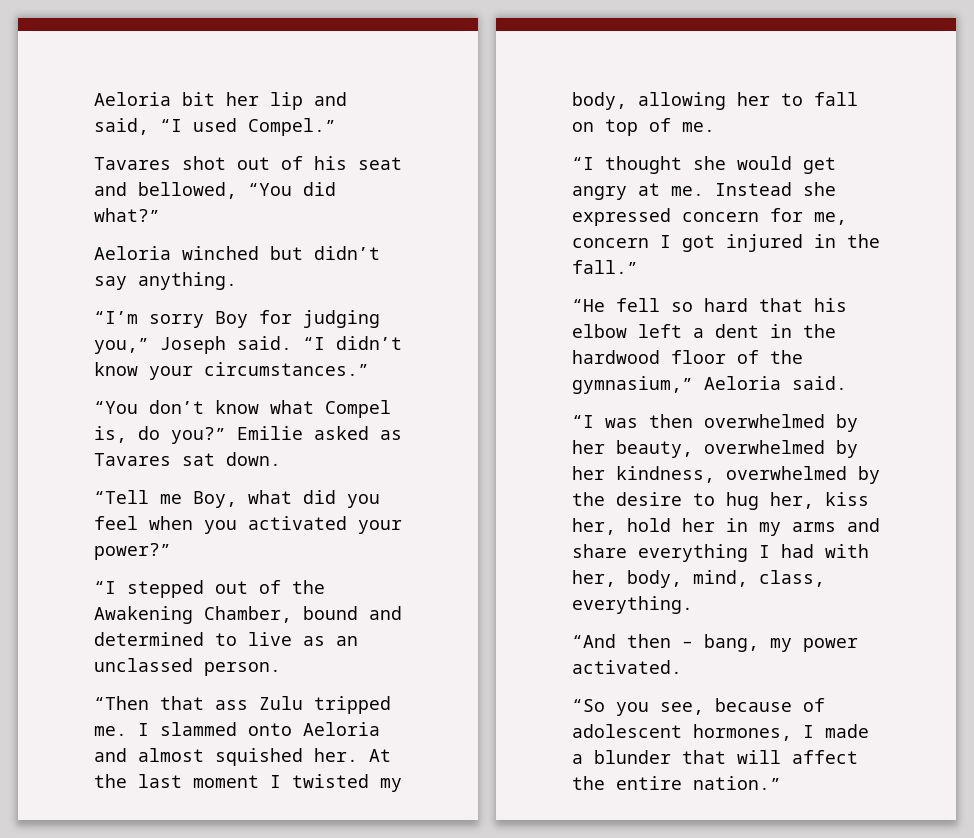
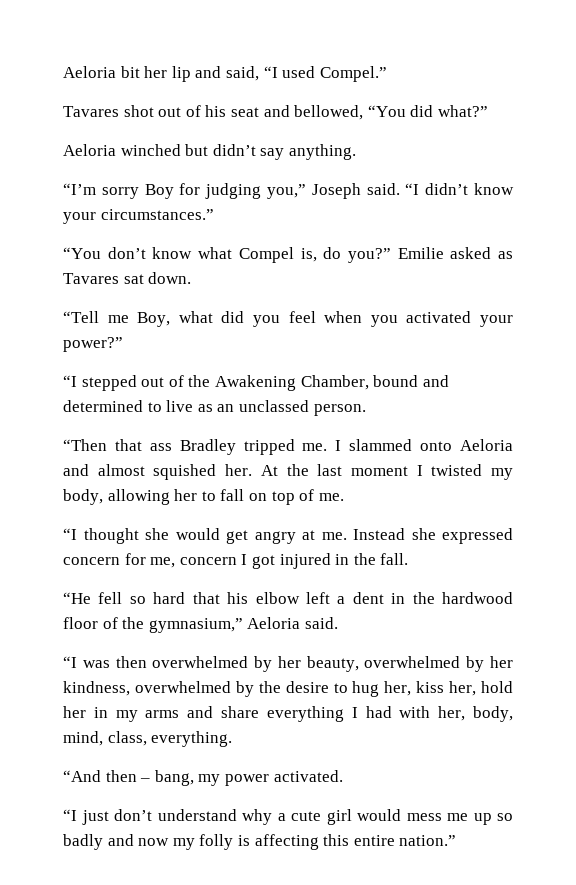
[259,696,303,710] Zulu -> [179,439,236,455] Bradley
[572,260,638,274] fall.” -> [380,553,409,565] fall.
[572,698,825,716] [572,724,869,741] [572,750,858,764] [572,776,605,790] “So you see, because of adolescent hormones, I made a blunder that will affect the -> [63,809,513,825] [63,834,350,850] “I just don’t understand why a cute girl would mess me up so badly and now my folly is affecting this

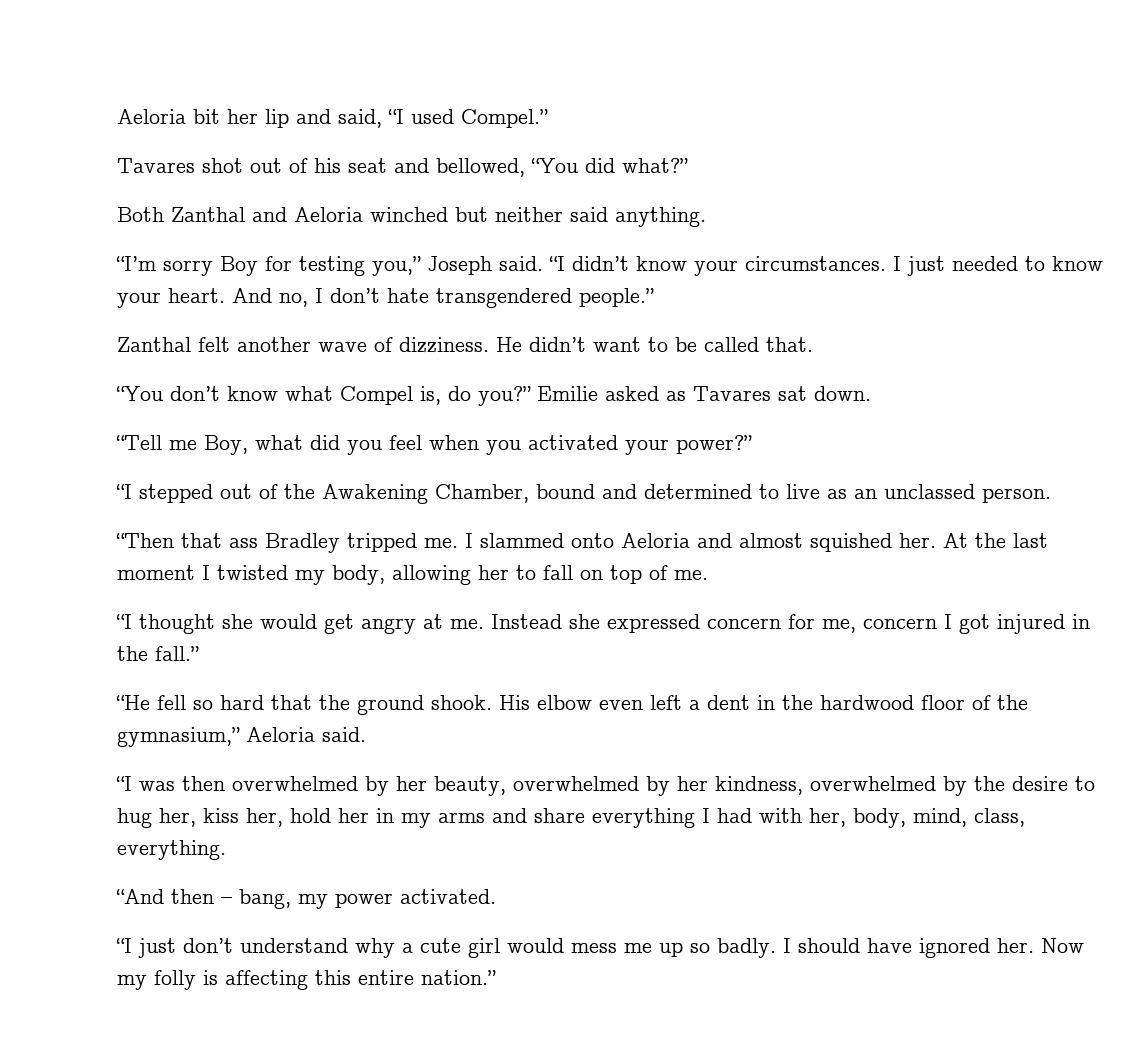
(488, 111) none -> [117,207,287,222] Both Zanthal and
[212,144,285,160] didn’t say -> [495,207,608,222] neither said
[205,183,262,199] judging -> [299,256,365,276] testing
[100,209,214,220] circumstances.” -> [745,256,1103,276] [117,288,654,308] [117,337,813,353] circumstances. I just needed to know your heart. And no, I don’t hate transgendered people.” // Zanthal felt another wave of dizziness. He didn’t want to be called that.
[380,553,409,565] fall. -> [155,646,199,661] fall.”
[227,592,300,604] his elbow -> [319,695,643,715] the ground shook. His elbow even
[63,834,170,850] badly and now -> [717,938,1084,958] badly. I should have ignored her. Now

